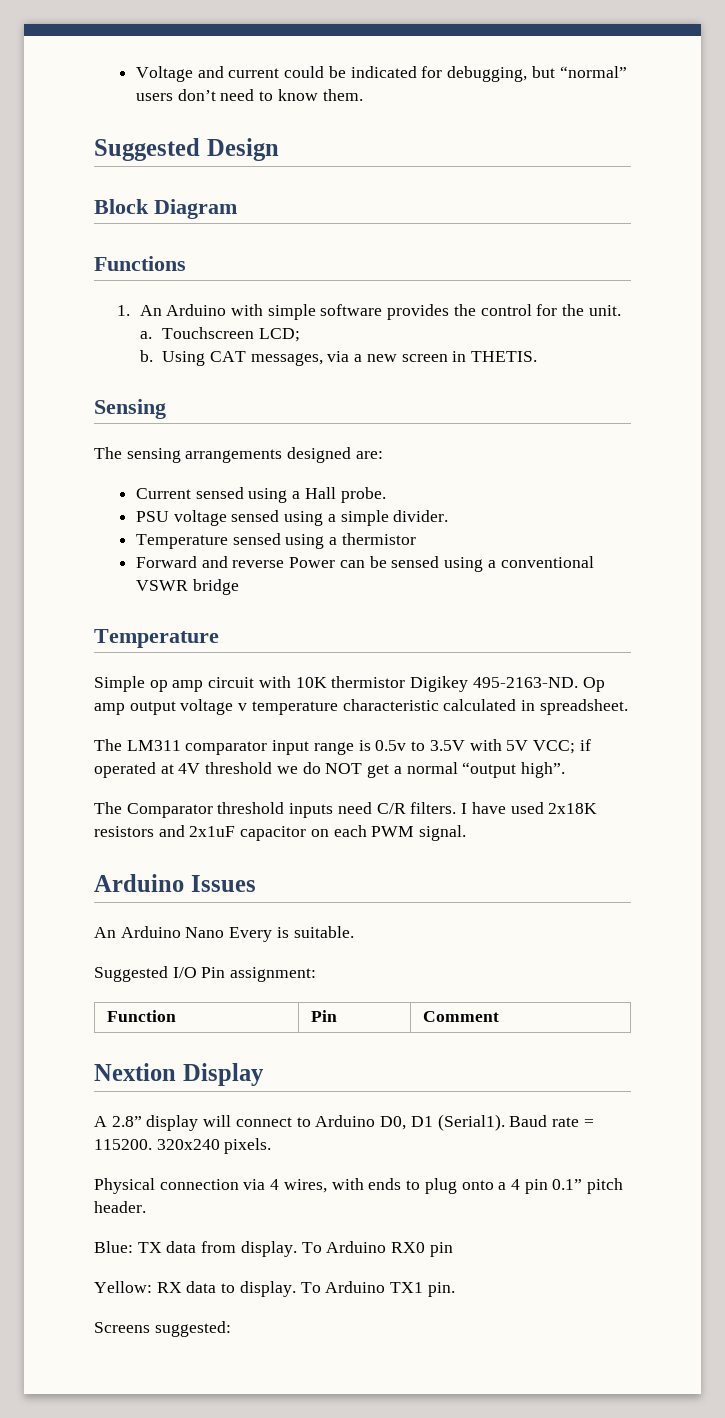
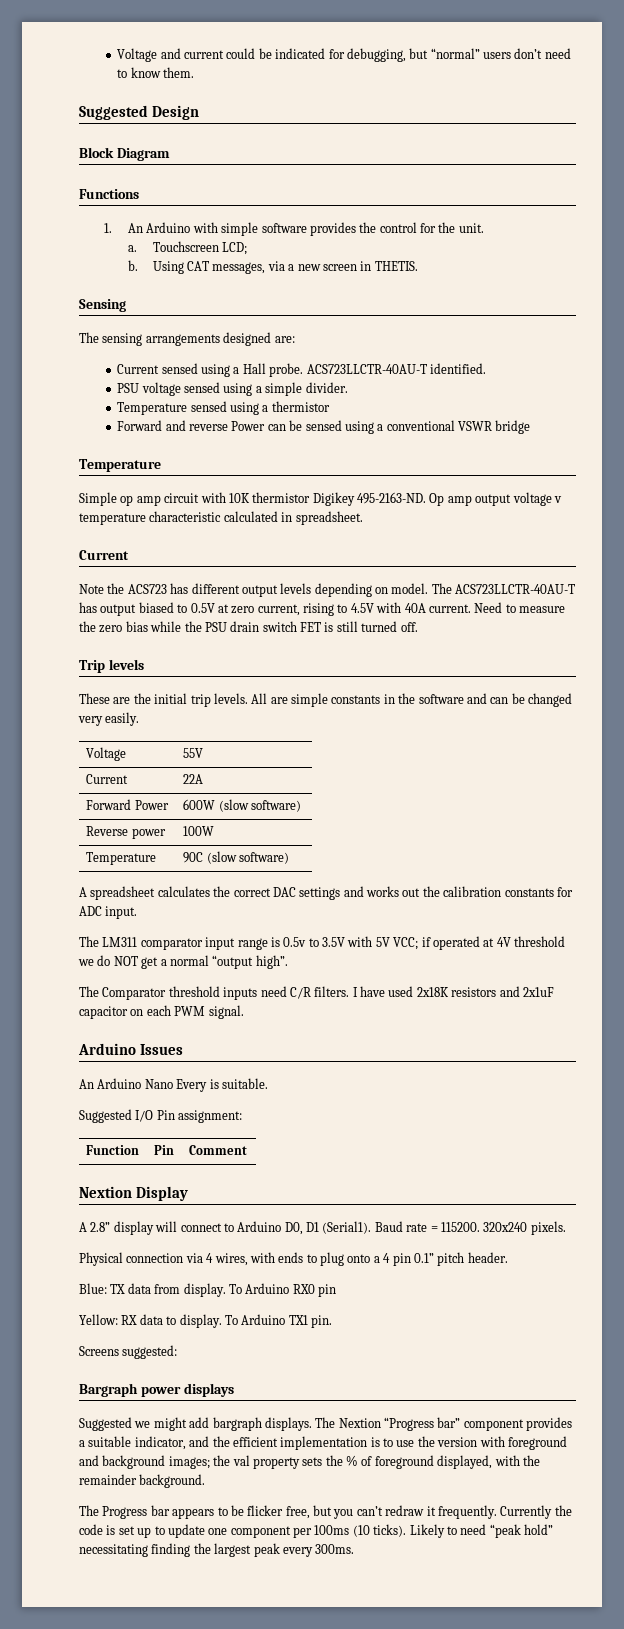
(386, 495) none -> [306,363,486,374] ACS723LLCTR-40AU-T identified.
(628, 707) none -> [79,550,129,560] [79,583,576,597] [79,602,565,616] [79,621,418,633] [79,659,144,673] [79,693,572,707] [78,712,140,726] [86,747,127,761] [183,748,204,758] [86,774,129,784] [183,774,204,784] [86,799,169,810] [183,799,301,812] [86,826,166,839] [183,826,215,836] [86,852,157,865] [183,851,289,864] [79,886,573,900] [79,906,138,919] // Current // Note the ACS723 has different output levels depending on model. The ACS723LLCTR-40AU-T has output biased to 0.5V at zero current, rising to 4.5V with 40A current. Need to measure the zero bias while the PSU drain switch FET is still turned off. // Trip levels // These are the initial trip levels. All are simple constants in the software and can be changed very easily. // Voltage | 55V // Current | 22A // Forward Power | 600W (slow software) // Reverse power | 100W // Temperature | 90C (slow software) // A spreadsheet calculates the correct DAC settings and works out the calibration constants for ADC input.
(231, 1329) none -> [79,1383,234,1397] [79,1417,573,1431] [79,1436,567,1450] [79,1455,540,1469] [79,1474,206,1488] [79,1505,572,1519] [79,1524,553,1538] [79,1543,355,1557] // Bargraph power displays // Suggested we might add bargraph displays. The Nextion “Progress bar” component provides a suitable indicator, and the efficient implementation is to use the version with foreground and background images; the val property sets the % of foreground displayed, with the remainder background. // The Progress bar appears to be flicker free, but you can’t redraw it frequently. Currently the code is set up to update one component per 100ms (10 ticks). Likely to need “peak hold” necessitating finding the largest peak every 300ms.

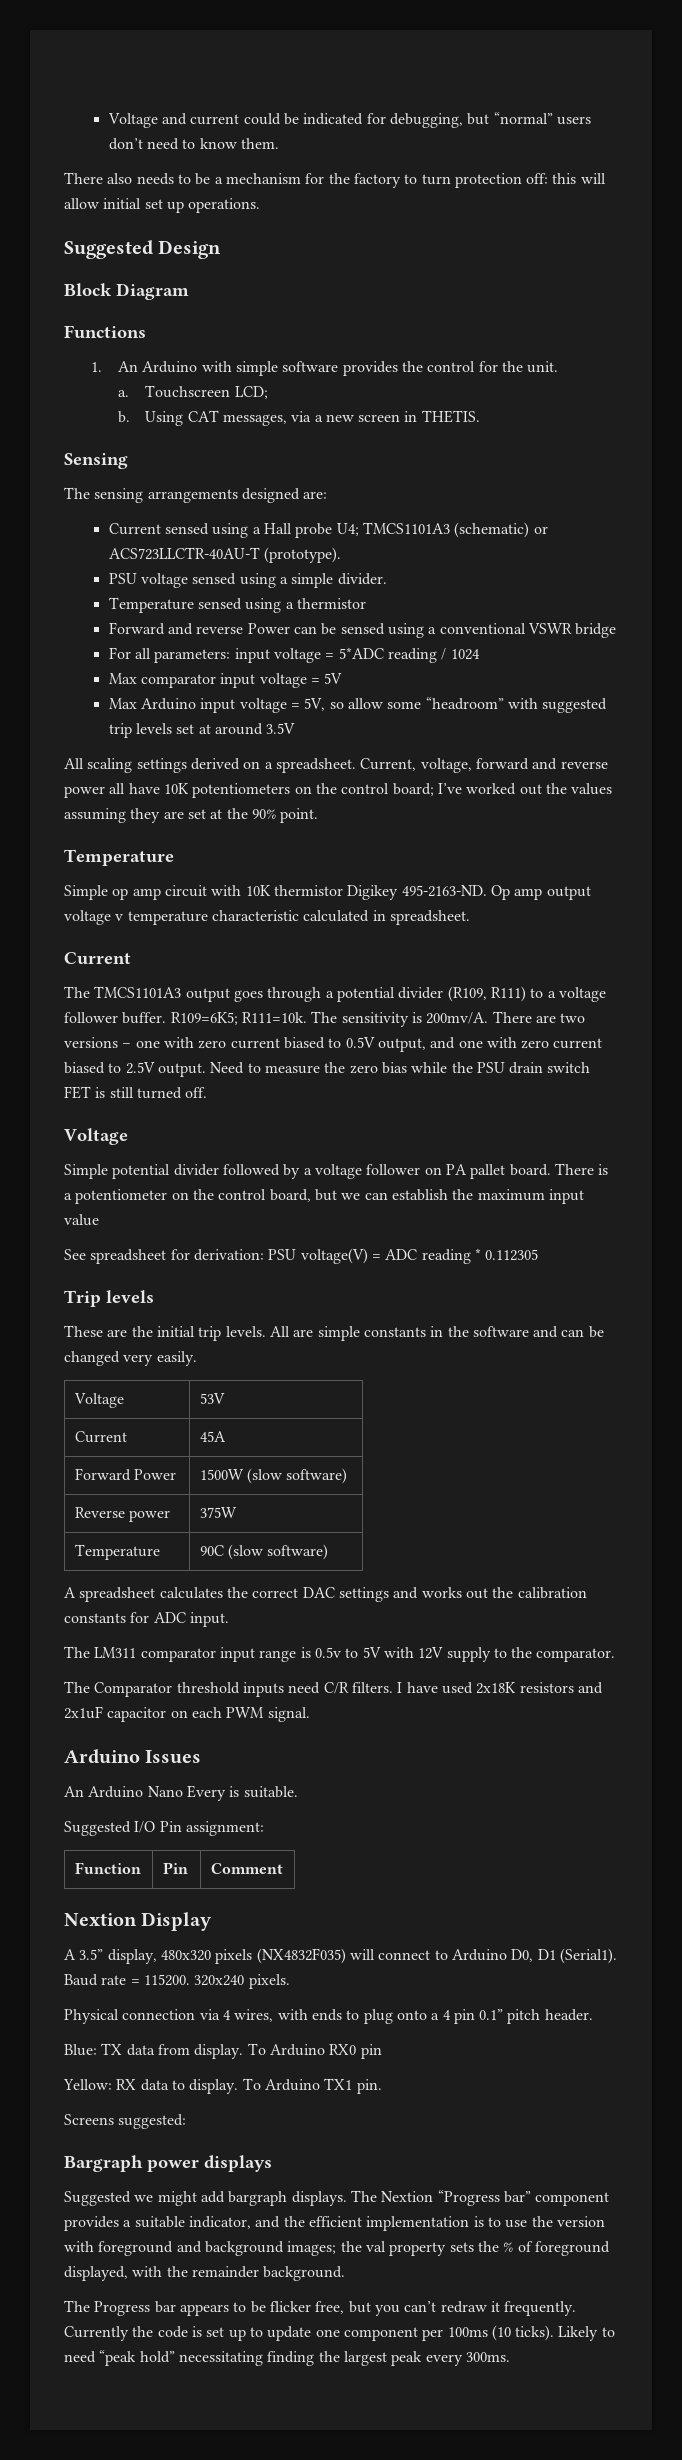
(195, 72) none -> [64,172,606,188] [64,198,261,213] // There also needs to be a mechanism for the factory to turn protection off: this will allow initial set up operations.
[269,363,486,377] probe. ACS723LLCTR-40AU-T identified. -> [295,522,548,538] [108,547,342,563] probe U4; TMCS1101A3 (schematic) or ACS723LLCTR-40AU-T (prototype).
(531, 427) none -> [108,647,480,663] [108,673,343,688] [108,697,608,713] [108,723,296,738] [64,758,608,773] [64,783,613,798] [64,808,319,823] // For all parameters: input voltage = 5*ADC reading / 1024 // Max comparator input voltage = 5V // Max Arduino input voltage = 5V, so allow some “headroom” with suggested trip levels set at around 3.5V // All scaling settings derived on a spreadsheet. Current, voltage, forward and reverse power all have 10K potentiometers on the control board; I’ve worked out the values assuming they are set at the 90% point.
[79,583,576,597] [79,602,471,616] Note the ACS723 has different output levels depending on model. The ACS723LLCTR-40AU-T has output biased to 0.5V at zero current, rising to 4.5V with 40A current. -> [64,986,606,1002] [64,1011,586,1027] [64,1037,603,1052] [64,1062,206,1077] The TMCS1101A3 output goes through a potential divider (R109, R111) to a voltage follower buffer. R109=6K5; R111=10k. The sensitivity is 200mv/A. There are two versions – one with zero current biased to 0.5V output, and one with zero current biased to 2.5V output.
(418, 627) none -> [64,1128,128,1145] [64,1163,609,1179] [64,1189,584,1204] [64,1214,99,1226] [64,1248,539,1264] // Voltage // Simple potential divider followed by a voltage follower on PA pallet board. There is a potentiometer on the control board, but we can establish the maximum input value // See spreadsheet for derivation: PSU voltage(V) = ADC reading * 0.112305
[183,748,204,758] 55V -> [199,1393,225,1404] 53V
[183,774,204,784] 22A -> [199,1431,226,1442] 45A
[183,799,216,810] 600W -> [199,1469,244,1480] 1500W
[183,826,215,836] 100W -> [199,1507,237,1518] 375W
[322,936,565,950] [78,955,288,969] 3.5V with 5V VCC; if operated at 4V threshold we do NOT get a normal “output high”. -> [362,1647,616,1662] 5V with 12V supply to the comparator.
[90,1221,154,1235] 2.8” display -> [79,1948,346,1964] 3.5” display, 480x320 pixels (NX4832F035)

